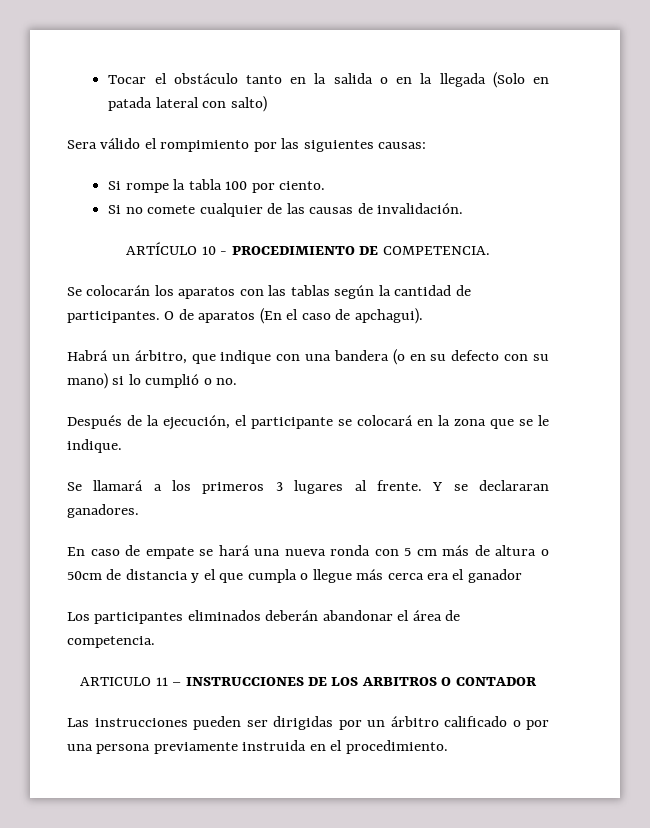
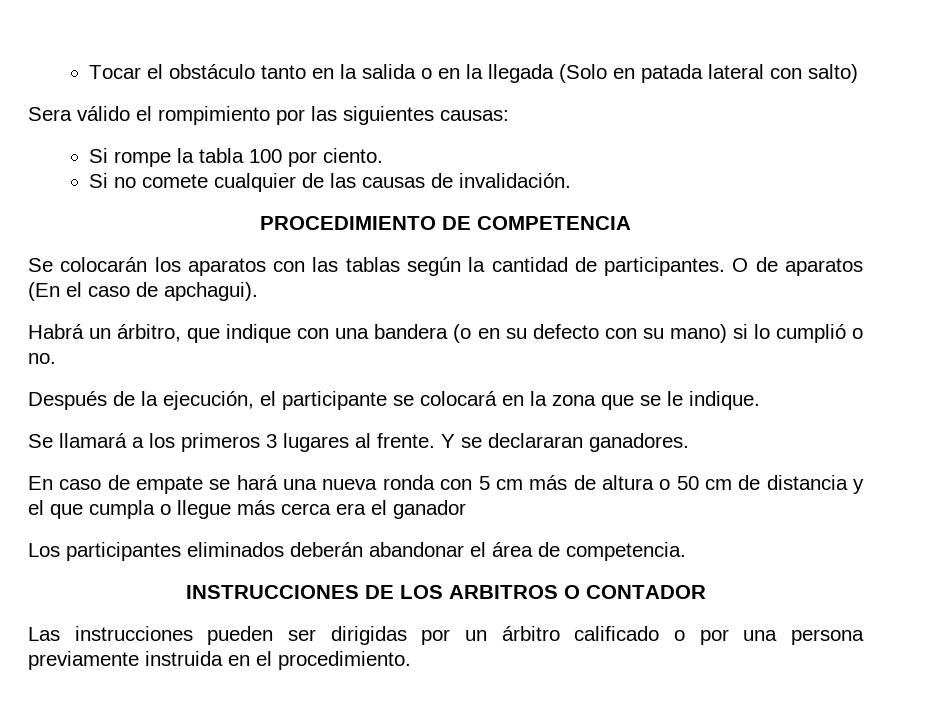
[126,242,228,255] ARTÍCULO 10 - -> (571, 180) none
[382,246,490,255] COMPETENCIA. -> [477,216,631,230] COMPETENCIA
[67,571,102,580] 50cm -> [676,476,732,490] 50 cm
[80,677,182,686] ARTICULO 11 – -> (686, 551) none

